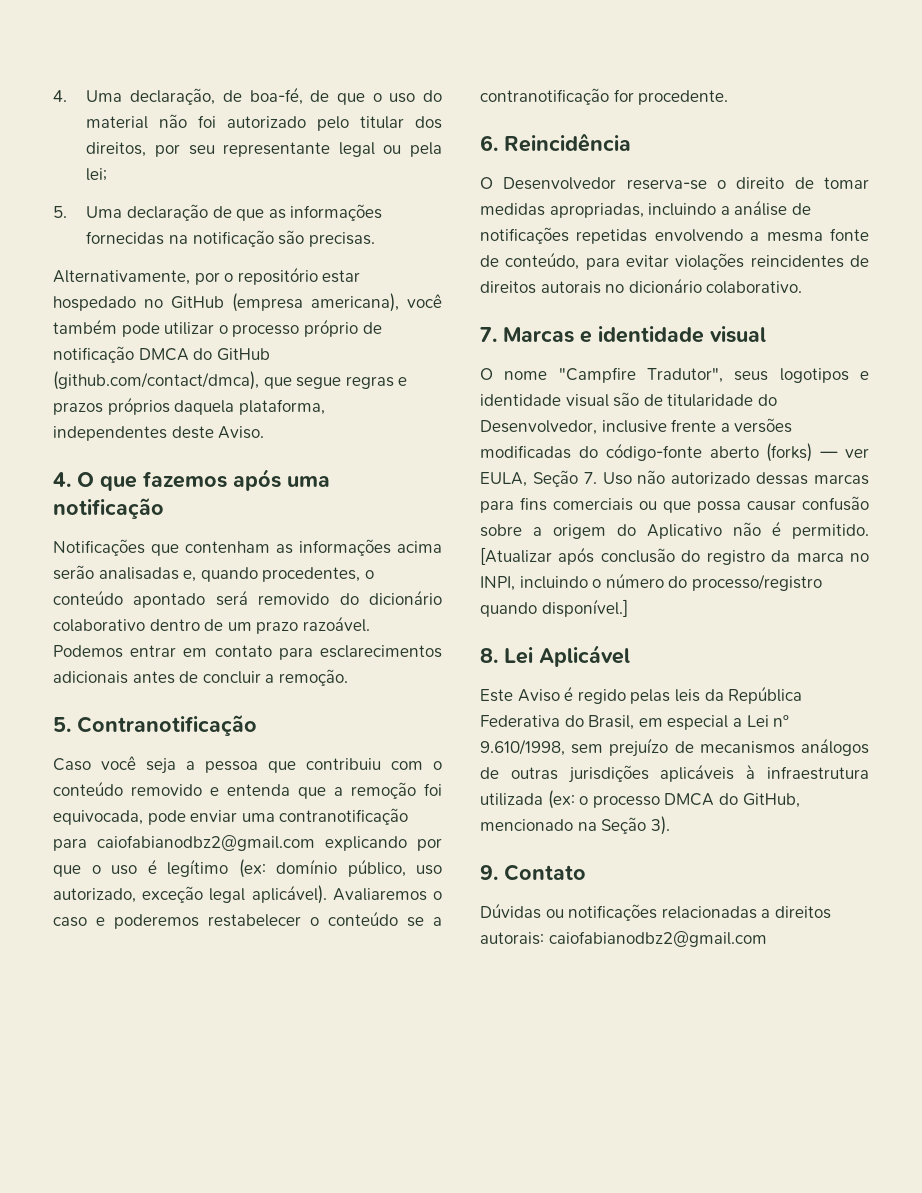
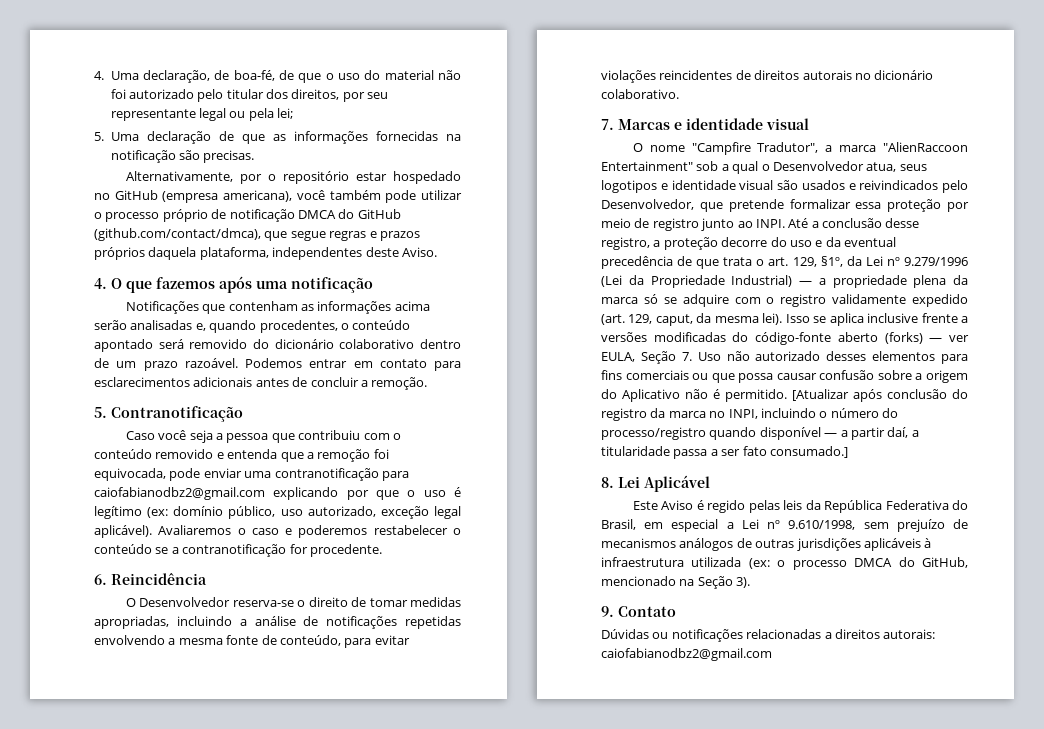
(723, 375) none -> [825,142,968,152] [601,161,897,174] a marca "AlienRaccoon Entertainment" sob a qual o Desenvolvedor atua,
[643,394,777,407] [480,420,597,435] de titularidade do Desenvolvedor, -> [801,180,968,193] [601,199,969,212] [601,218,920,231] [601,237,896,250] [601,256,968,269] [601,275,968,288] [601,294,968,307] [601,313,864,326] usados e reivindicados pelo Desenvolvedor, que pretende formalizar essa proteção por meio de registro junto ao INPI. Até a conclusão desse registro, a proteção decorre do uso e da eventual precedência de que trata o art. 129, §1º, da Lei nº 9.279/1996 (Lei da Propriedade Industrial) — a propriedade plena da marca só se adquire com o registro validamente expedido (art. 129, caput, da mesma lei). Isso se aplica
[756,472,869,485] dessas marcas -> [826,351,936,361] desses elementos
[541,599,628,617] disponível.] -> [759,427,919,440] [601,446,848,459] disponível — a partir daí, a titularidade passa a ser fato consumado.]

